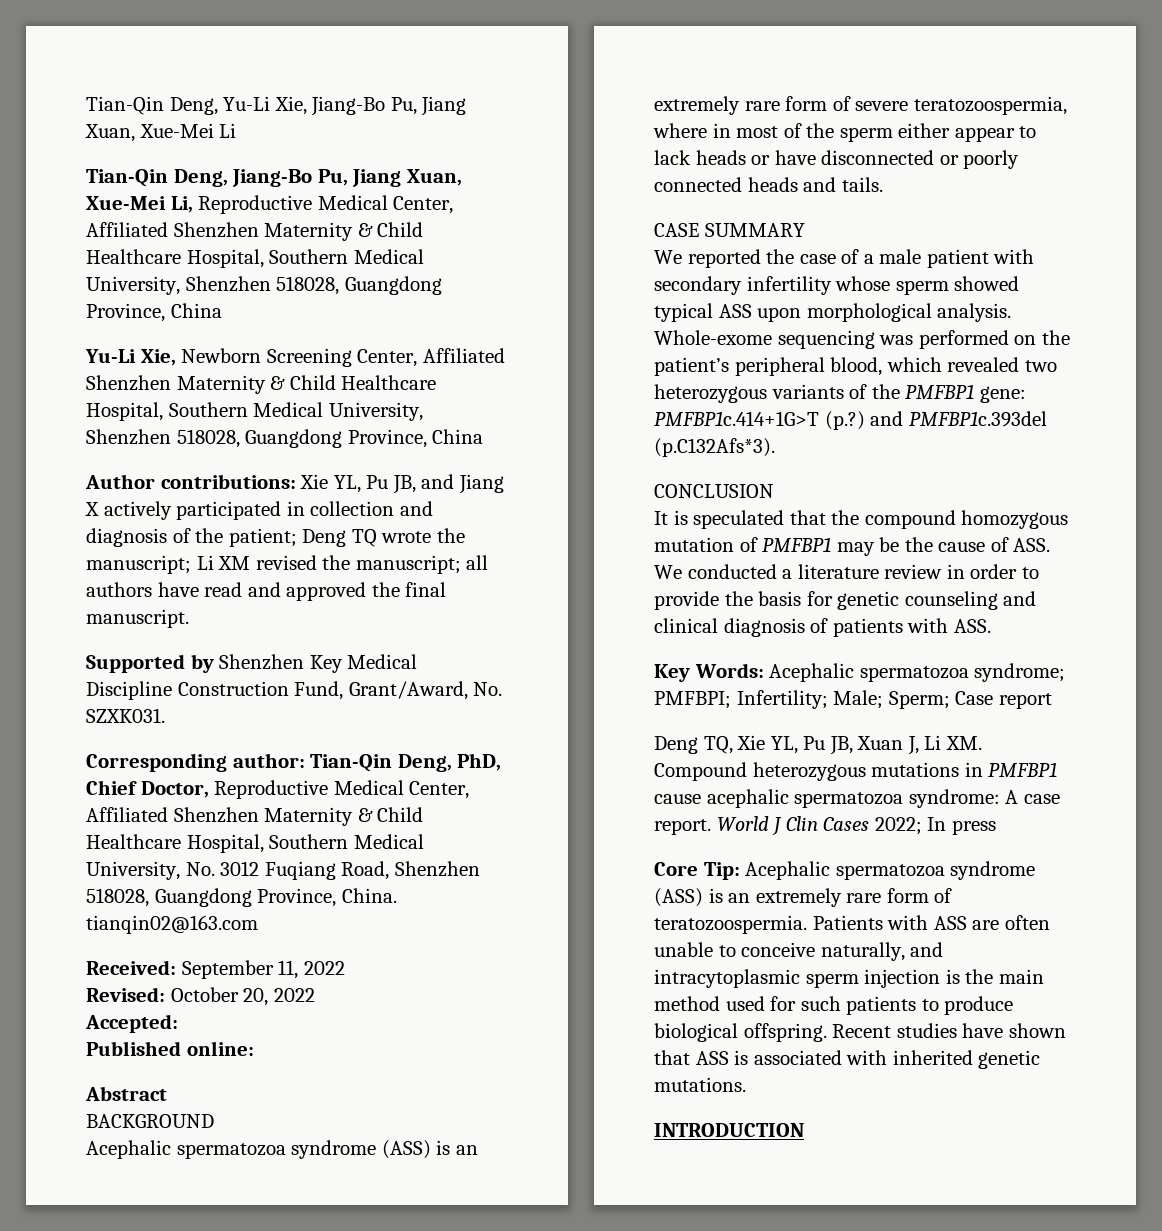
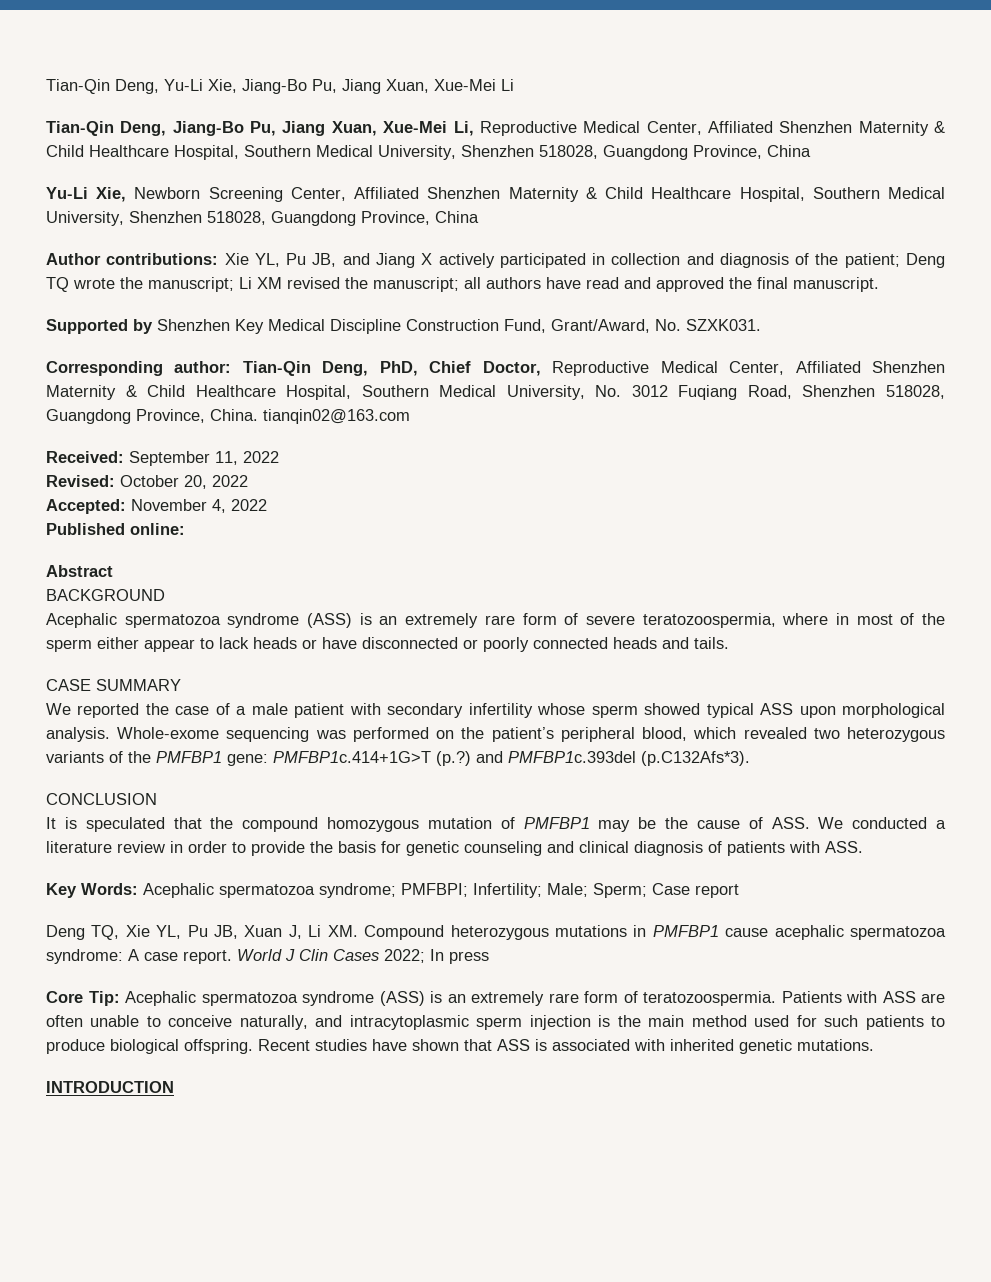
(178, 1023) none -> [131,499,267,513] November 4, 2022

